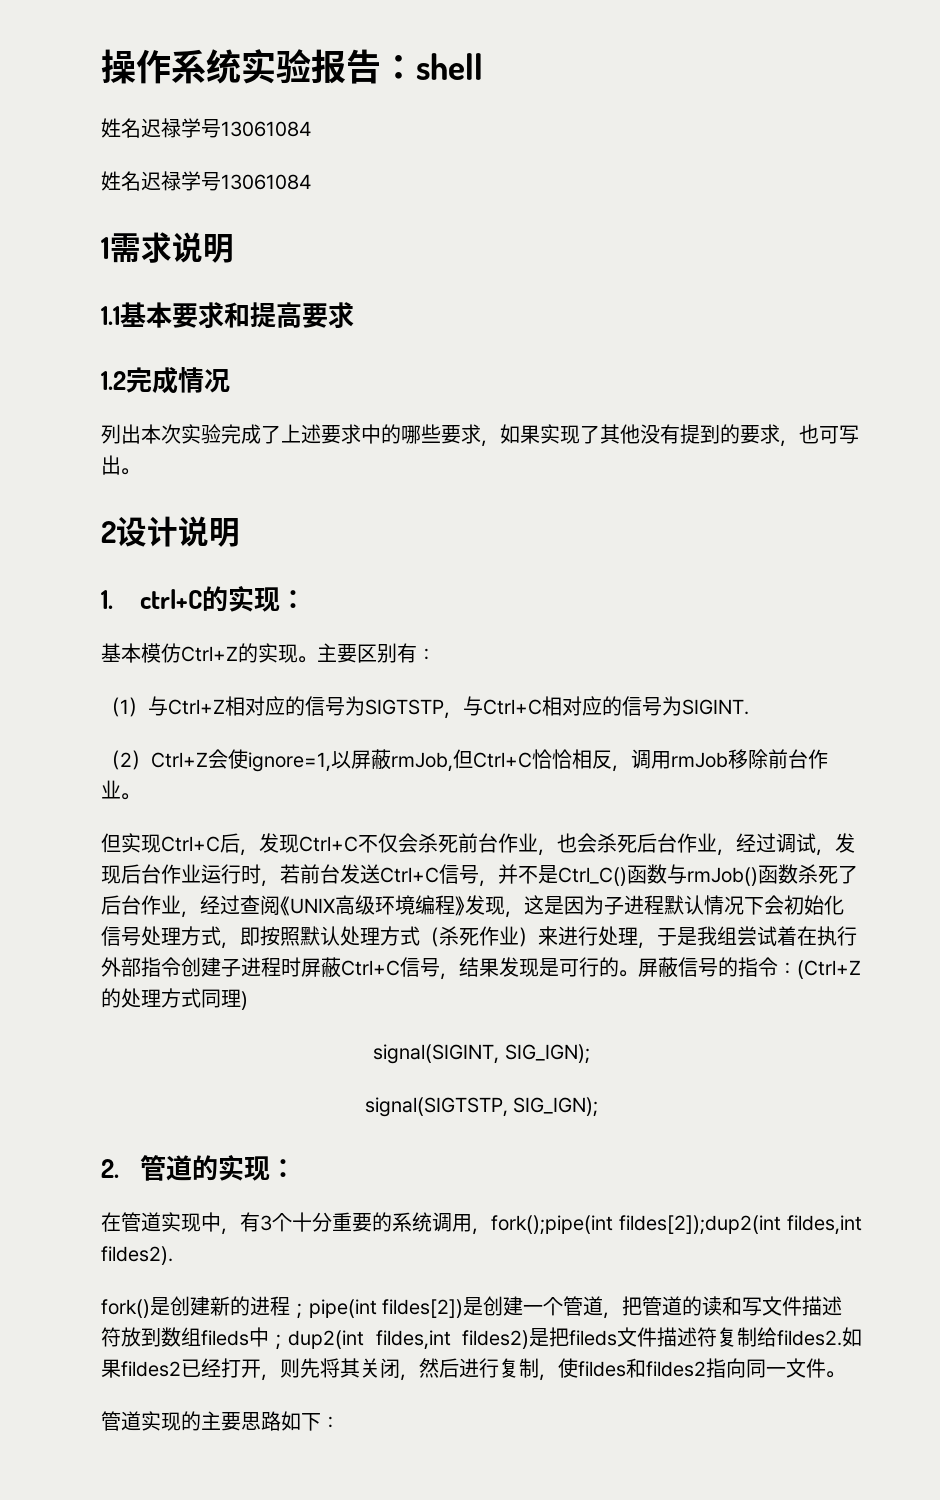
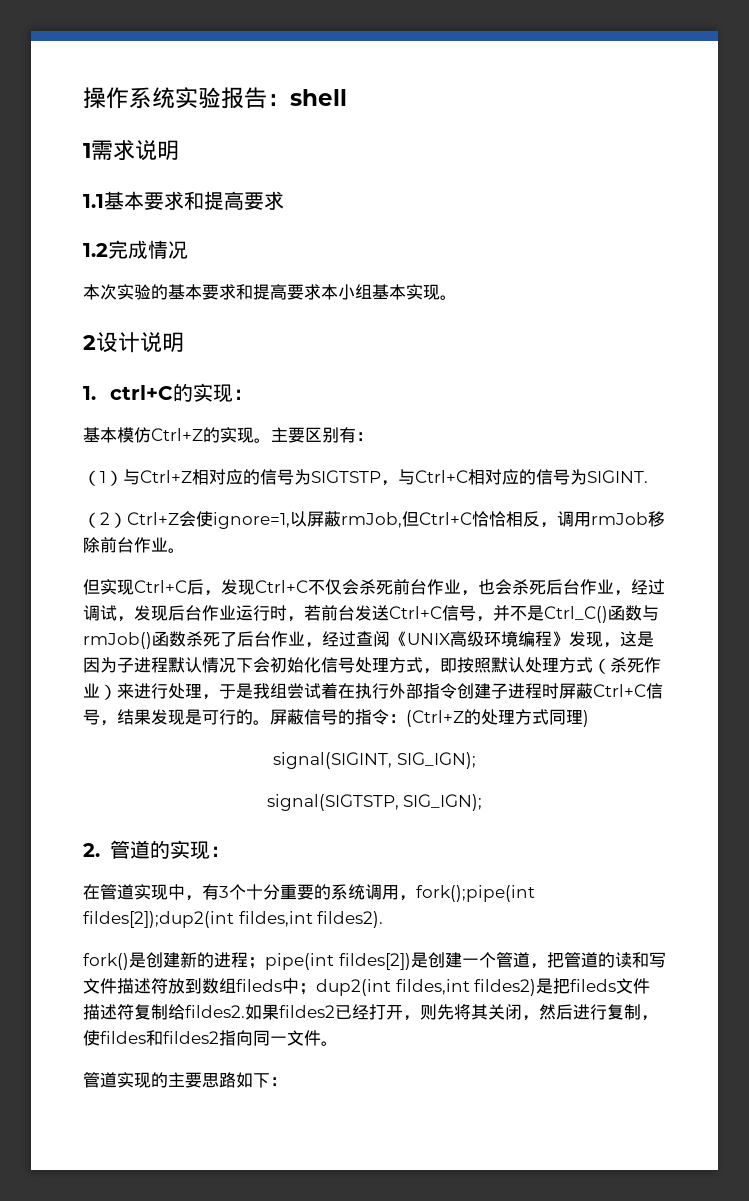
[101,118,311,138] [101,171,311,191] // 姓名迟禄学号13061084 // 姓名迟禄学号13061084 -> (347, 97) none
[101,424,141,444] 列出 -> (188, 250) none
[221,424,859,447] [101,455,121,475] 完成了上述要求中的哪些要求，如果实现了其他没有提到的要求，也可写出 -> [151,284,440,300] 的基本要求和提高要求本小组基本实现

